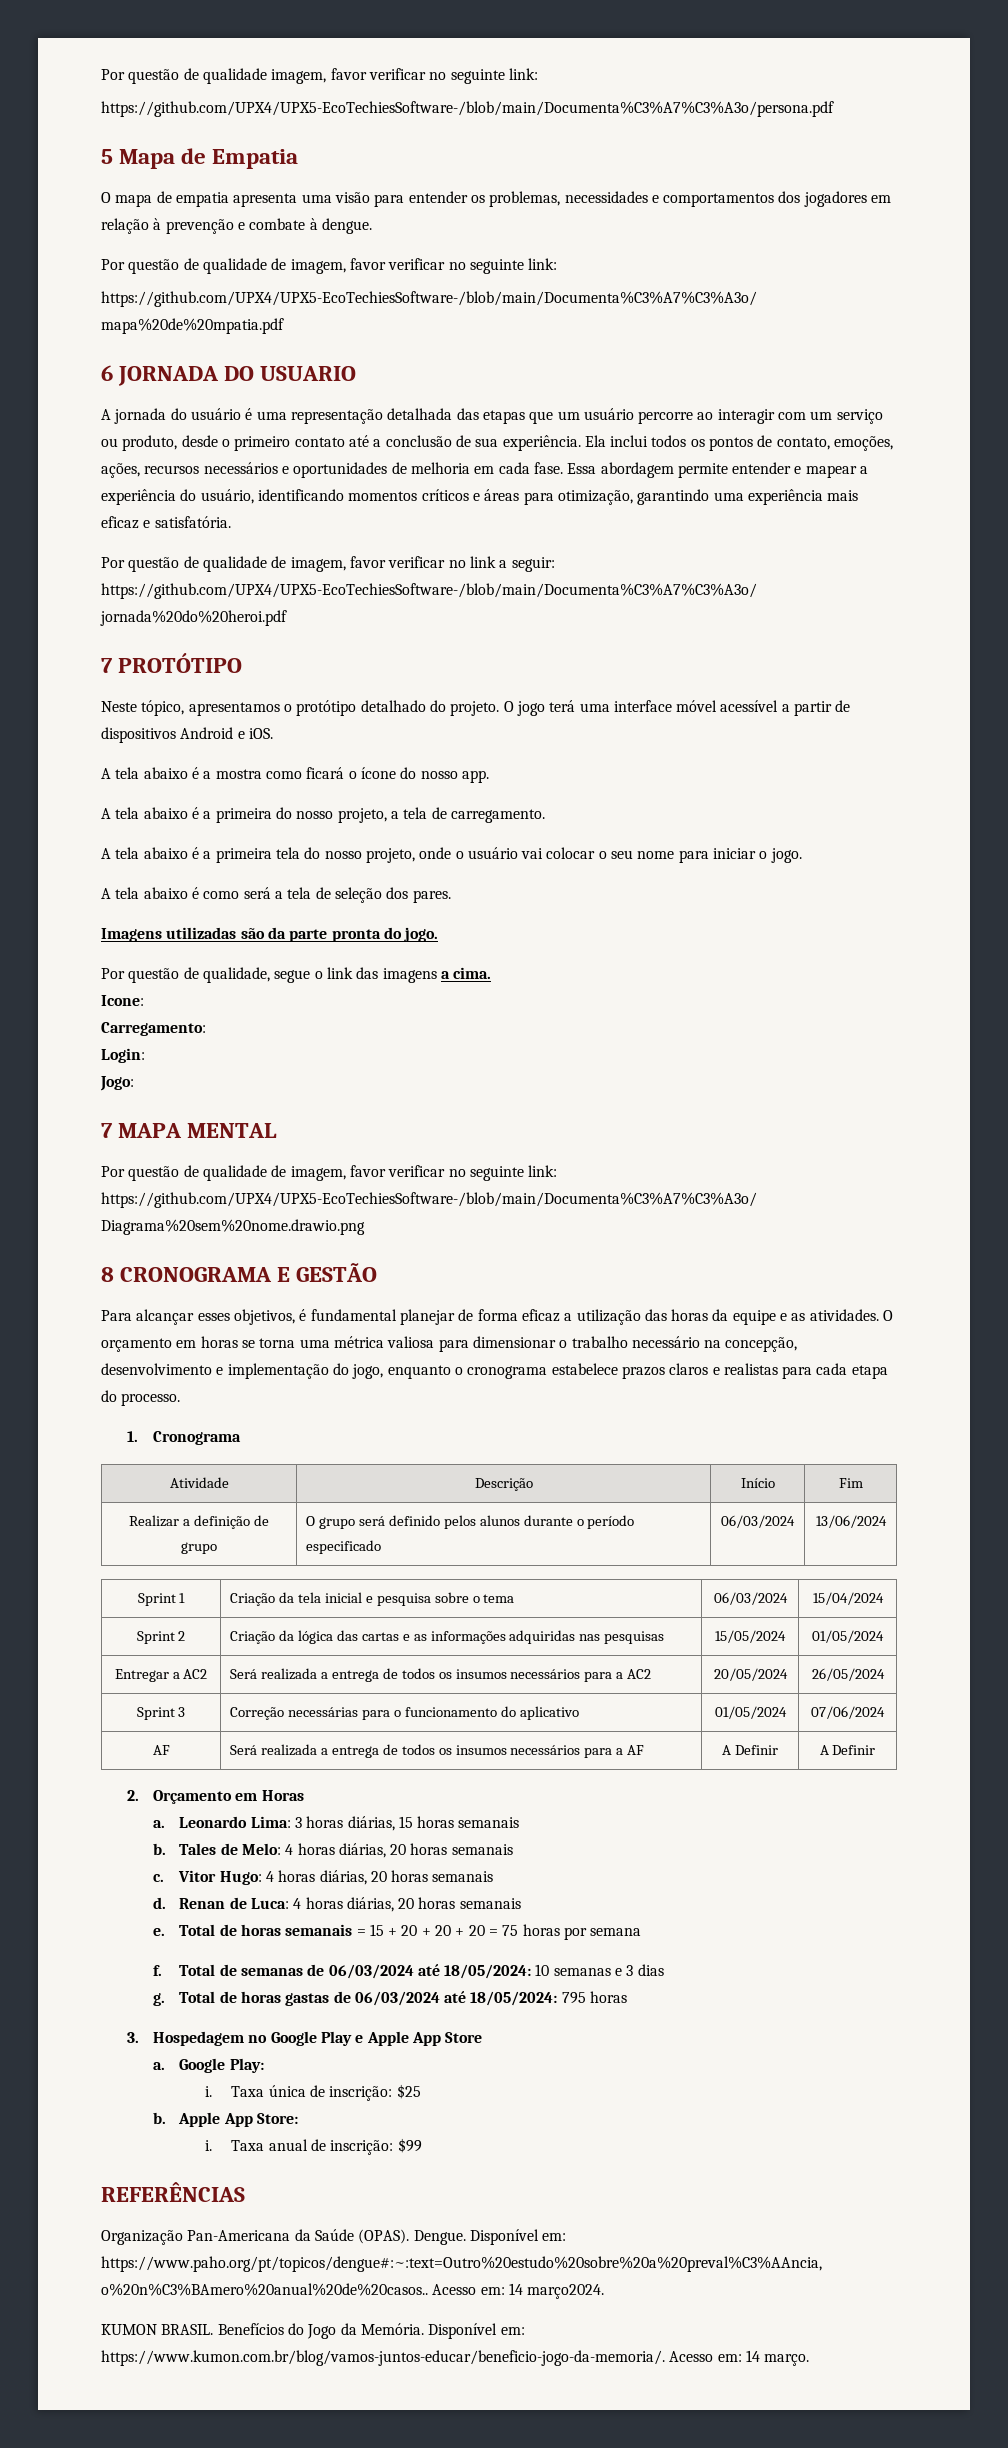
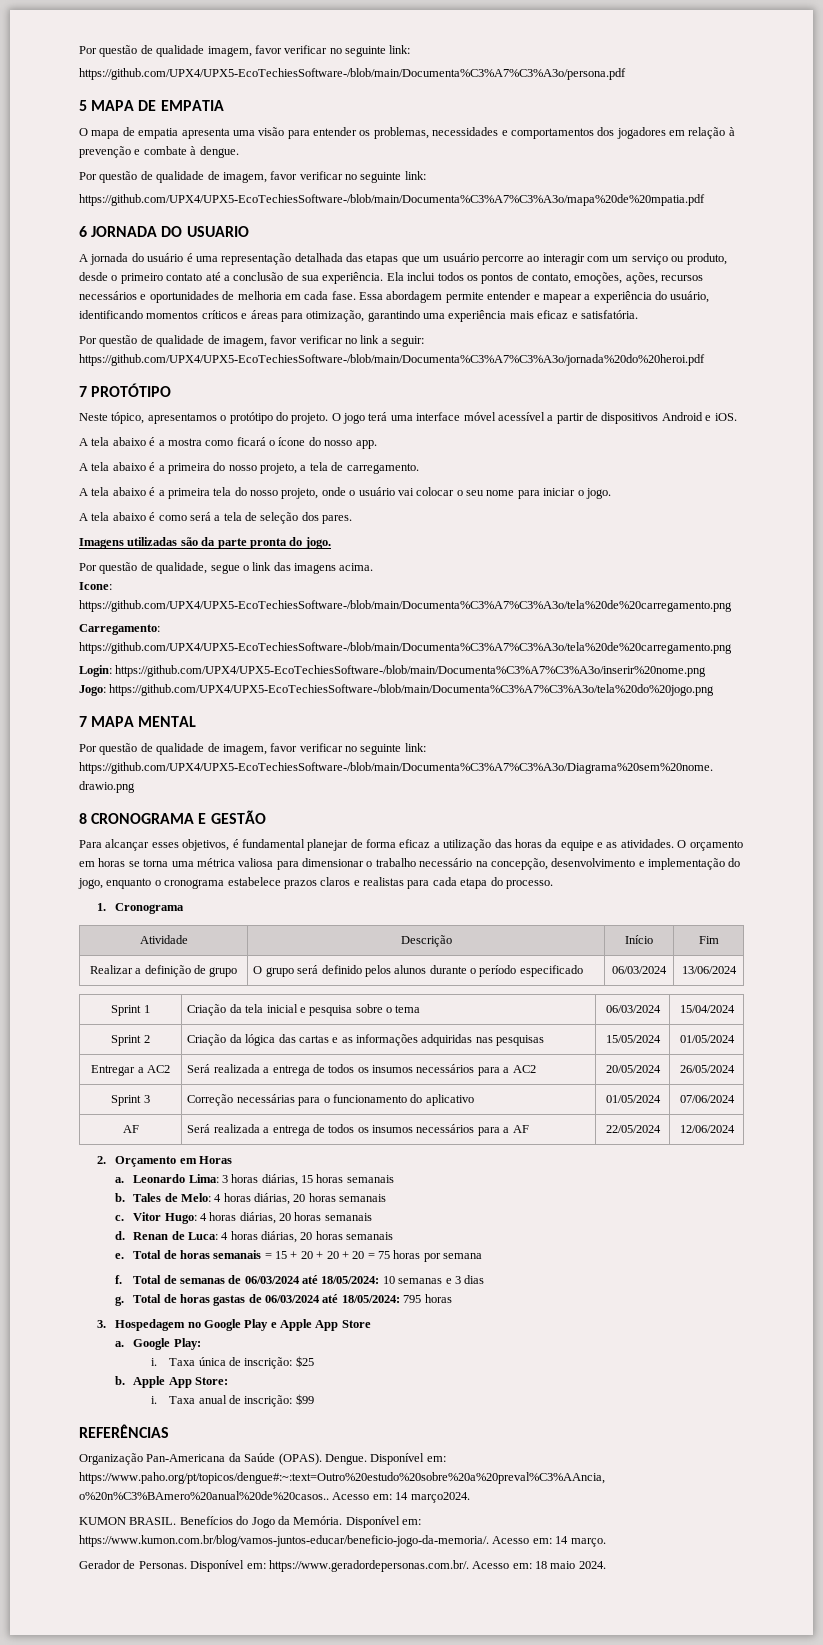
[119,148,299,169] Mapa de Empatia -> [91,100,224,111] MAPA DE EMPATIA
[360,700,426,712] detalhado -> (273, 418) none
[440,967,492,979] a cima. -> [339,563,374,571] acima.
(144, 1000) none -> [79,600,732,612] https://github.com/UPX4/UPX5-EcoTechiesSoftware-/blob/main/Documenta%C3%A7%C3%A3o/tela%20de%20carregamento.png
(206, 1029) none -> [79,642,732,654] https://github.com/UPX4/UPX5-EcoTechiesSoftware-/blob/main/Documenta%C3%A7%C3%A3o/tela%20de%20carregamento.png
(145, 1055) none -> [115,665,707,677] https://github.com/UPX4/UPX5-EcoTechiesSoftware-/blob/main/Documenta%C3%A7%C3%A3o/inserir%20nome.png
(134, 1083) none -> [109,684,715,696] https://github.com/UPX4/UPX5-EcoTechiesSoftware-/blob/main/Documenta%C3%A7%C3%A3o/tela%20do%20jogo.png
[722,1745,778,1755] [819,1745,876,1755] A Definir | A Definir -> [605,1125,661,1133] [679,1125,735,1133] 22/05/2024 | 12/06/2024
(810, 2360) none -> [79,1560,606,1572] // Gerador de Personas. Disponível em: https://www.geradordepersonas.com.br/. Acesso em: 18 maio 2024.

